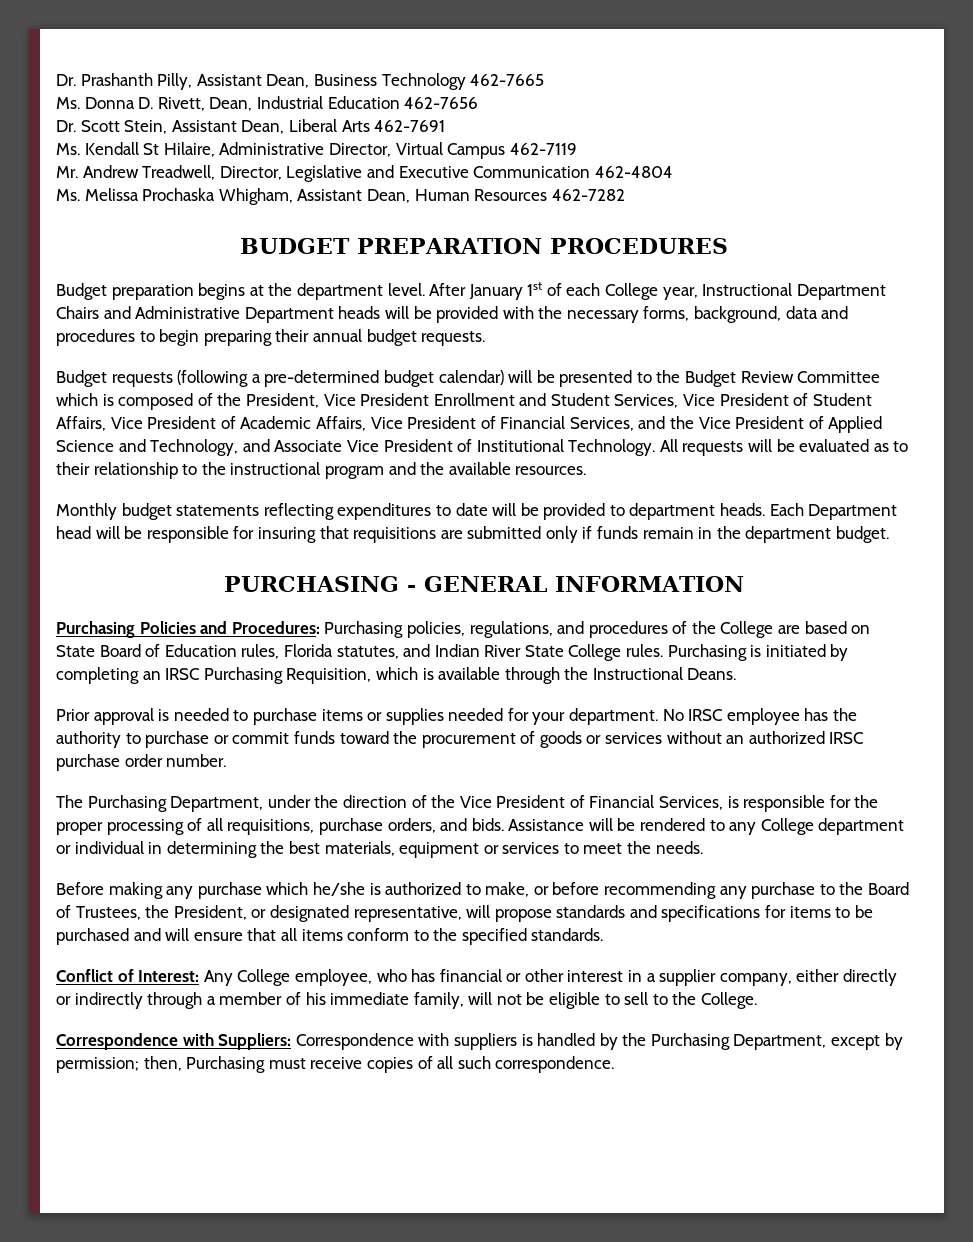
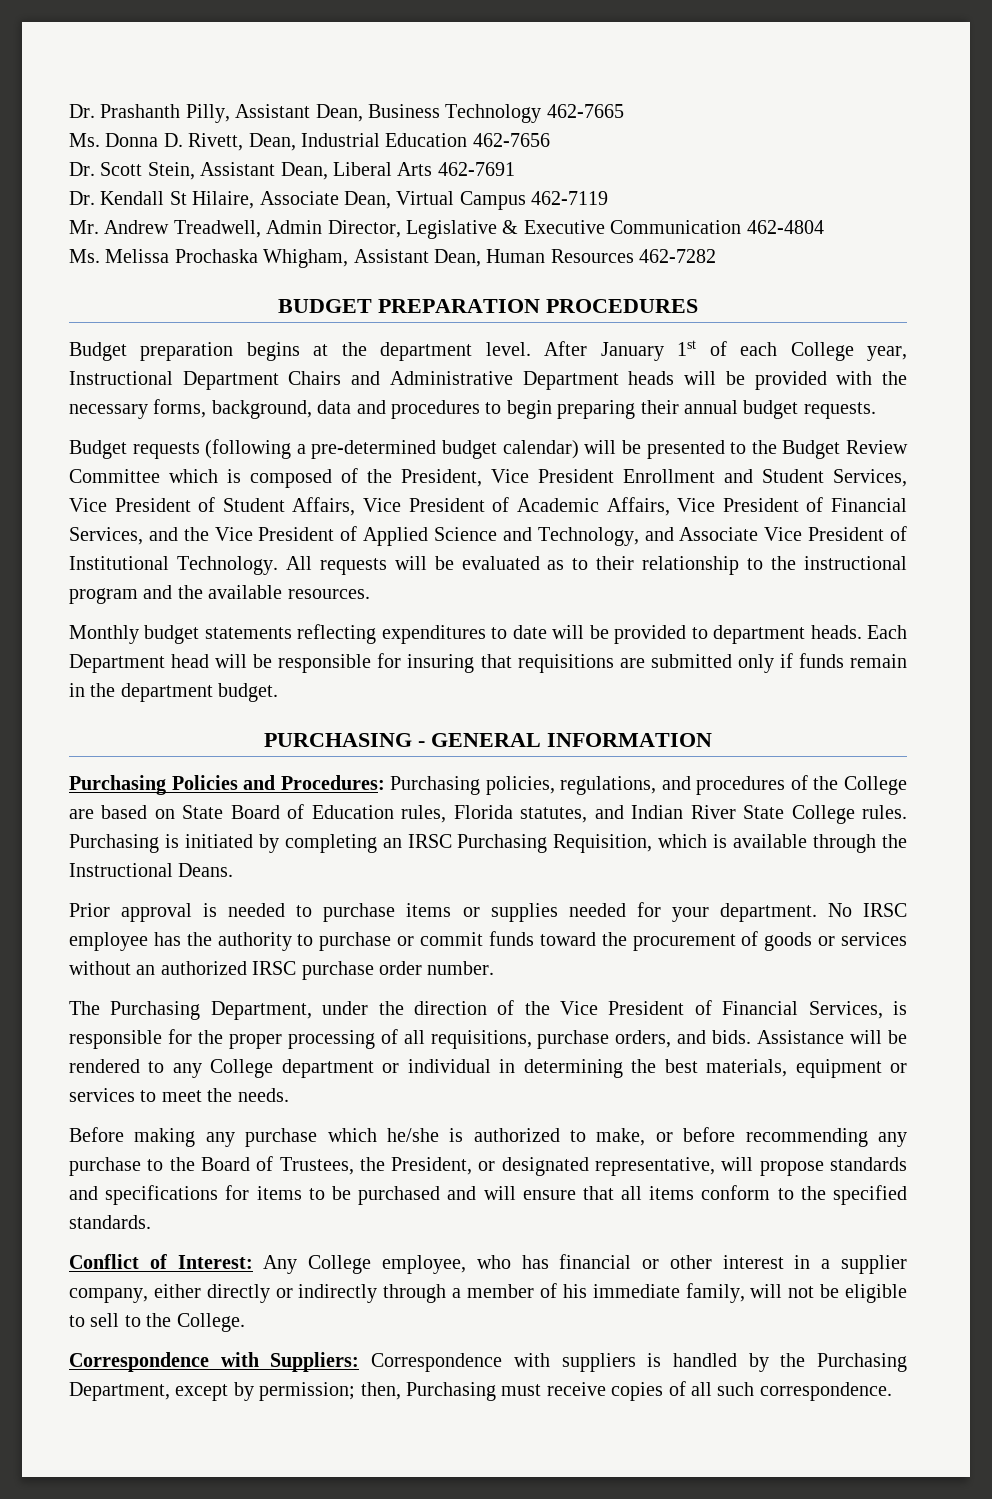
[56,143,80,155] Ms. -> [69,191,95,205] Dr.
[219,142,391,157] Administrative Director, -> [259,191,391,209] Associate Dean,
(216, 172) none -> [266,220,323,234] Admin
[366,165,394,178] and -> [502,220,519,234] &

